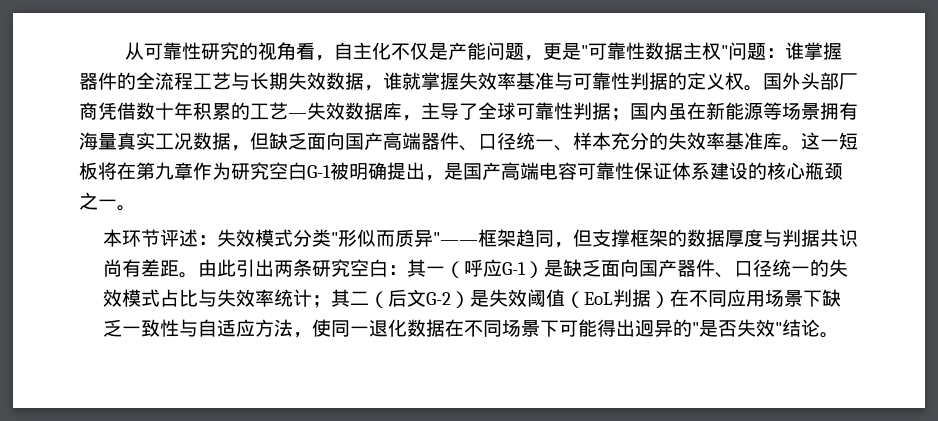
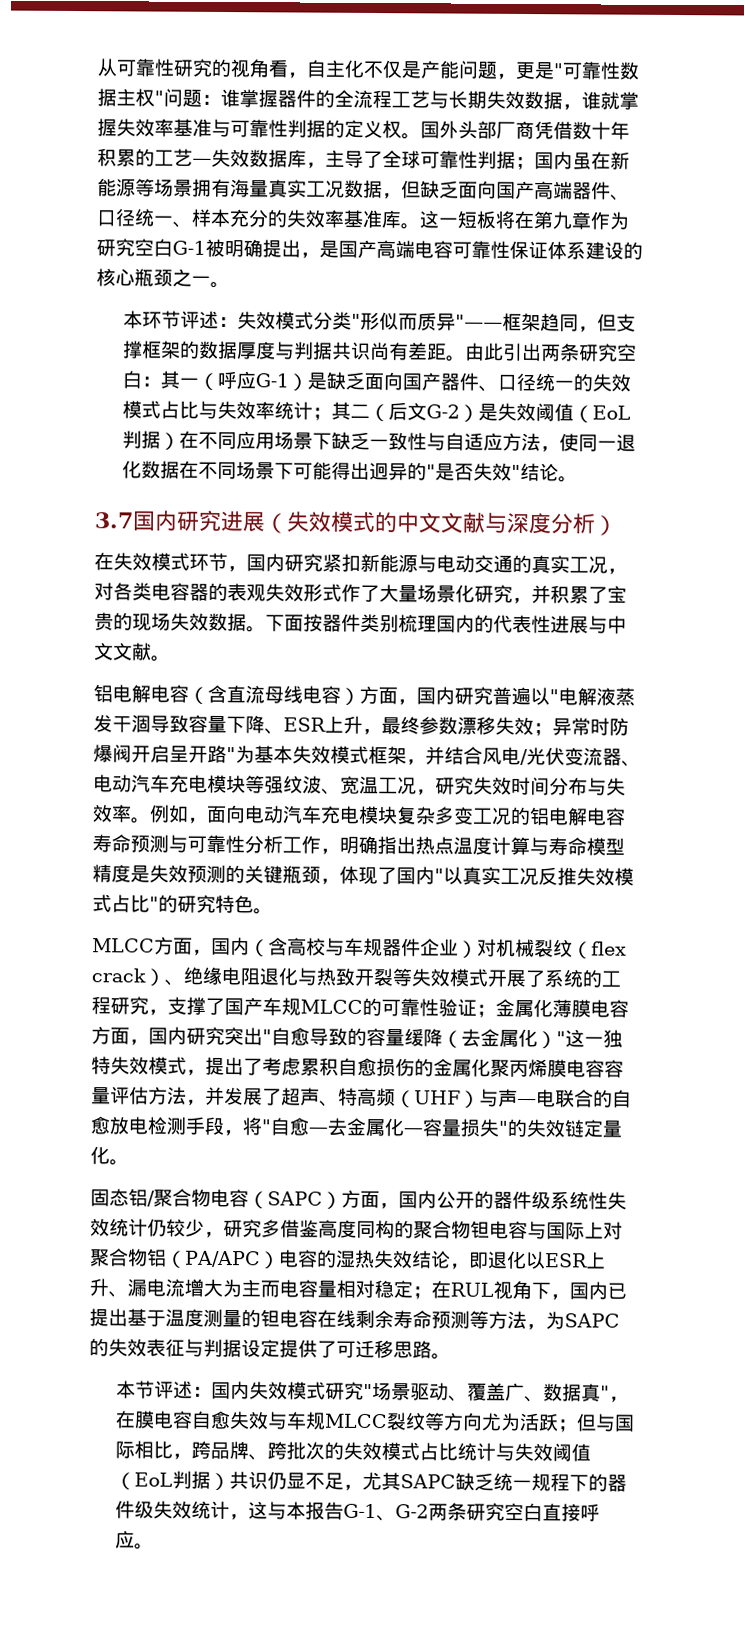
(839, 335) none -> [94,509,617,536] [94,552,627,575] [94,582,627,605] [94,612,627,634] [94,642,171,662] [93,684,635,706] [93,714,629,737] [93,744,641,767] [93,774,626,796] [92,804,626,826] [92,834,625,856] [92,864,634,886] [92,894,273,915] [92,936,627,959] [91,966,621,988] [91,996,629,1018] [91,1026,623,1049] [91,1056,624,1078] [91,1086,632,1108] [90,1116,622,1138] [90,1146,129,1166] [90,1188,627,1210] [90,1218,623,1240] [90,1248,606,1270] [89,1278,627,1301] [89,1308,620,1331] [89,1338,451,1360] [115,1380,629,1403] [114,1410,635,1433] [114,1440,591,1462] [114,1470,627,1492] [114,1500,600,1522] [114,1530,154,1550] // 3.7国内研究进展（失效模式的中文文献与深度分析） // 在失效模式环节，国内研究紧扣新能源与电动交通的真实工况，对各类电容器的表观失效形式作了大量场景化研究，并积累了宝贵的现场失效数据。下面按器件类别梳理国内的代表性进展与中文文献。 // 铝电解电容（含直流母线电容）方面，国内研究普遍以"电解液蒸发干涸导致容量下降、ESR上升，最终参数漂移失效；异常时防爆阀开启呈开路"为基本失效模式框架，并结合风电/光伏变流器、电动汽车充电模块等强纹波、宽温工况，研究失效时间分布与失效率。例如，面向电动汽车充电模块复杂多变工况的铝电解电容寿命预测与可靠性分析工作，明确指出热点温度计算与寿命模型精度是失效预测的关键瓶颈，体现了国内"以真实工况反推失效模式占比"的研究特色。 // MLCC方面，国内（含高校与车规器件企业）对机械裂纹（flex crack）、绝缘电阻退化与热致开裂等失效模式开展了系统的工程研究，支撑了国产车规MLCC的可靠性验证；金属化薄膜电容方面，国内研究突出"自愈导致的容量缓降（去金属化）"这一独特失效模式，提出了考虑累积自愈损伤的金属化聚丙烯膜电容容量评估方法，并发展了超声、特高频（UHF）与声—电联合的自愈放电检测手段，将"自愈—去金属化—容量损失"的失效链定量化。 // 固态铝/聚合物电容（SAPC）方面，国内公开的器件级系统性失效统计仍较少，研究多借鉴高度同构的聚合物钽电容与国际上对聚合物铝（PA/APC）电容的湿热失效结论，即退化以ESR上升、漏电流增大为主而电容量相对稳定；在RUL视角下，国内已提出基于温度测量的钽电容在线剩余寿命预测等方法，为SAPC的失效表征与判据设定提供了可迁移思路。 // 本节评述：国内失效模式研究"场景驱动、覆盖广、数据真"，在膜电容自愈失效与车规MLCC裂纹等方向尤为活跃；但与国际相比，跨品牌、跨批次的失效模式占比统计与失效阈值（EoL判据）共识仍显不足，尤其SAPC缺乏统一规程下的器件级失效统计，这与本报告G-1、G-2两条研究空白直接呼应。

